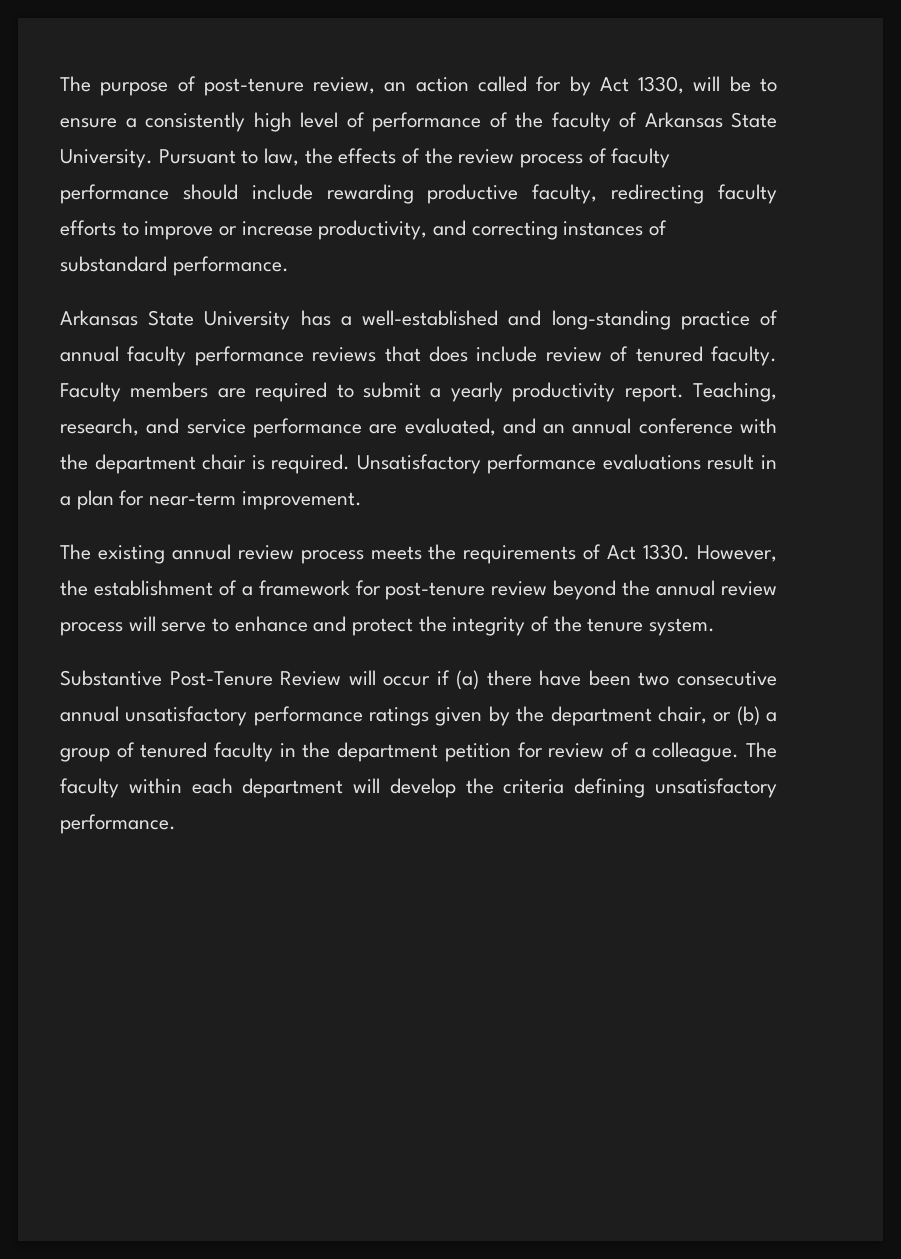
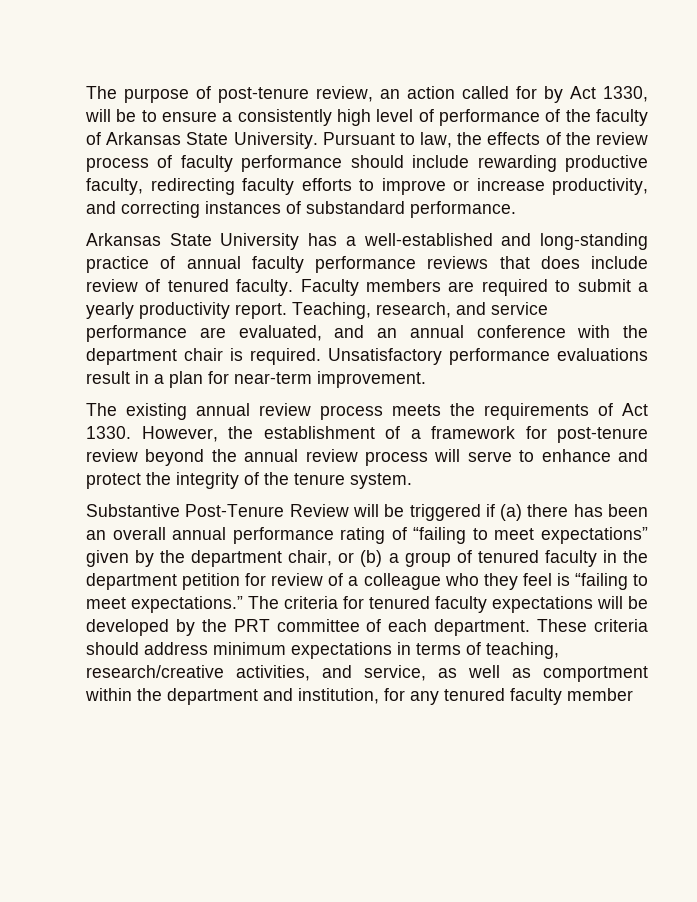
[383,676,431,686] occur -> [384,504,481,521] be triggered
[539,670,777,686] [60,706,430,726] have been two consecutive annual unsatisfactory performance ratings -> [573,504,648,517] [86,527,648,544] has been an overall annual performance rating of “failing to meet expectations”
[652,742,778,762] [60,778,778,798] [60,814,176,834] colleague. The faculty within each department will develop the criteria defining unsatisfactory performance. -> [363,573,648,590] [86,596,648,613] [86,619,649,636] [86,642,559,659] [86,665,648,682] [85,688,633,705] colleague who they feel is “failing to meet expectations.” The criteria for tenured faculty expectations will be developed by the PRT committee of each department. These criteria should address minimum expectations in terms of teaching, research/creative activities, and service, as well as comportment within the department and institution, for any tenured faculty member

